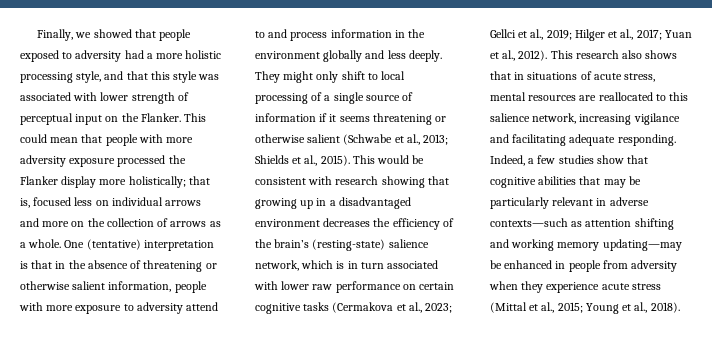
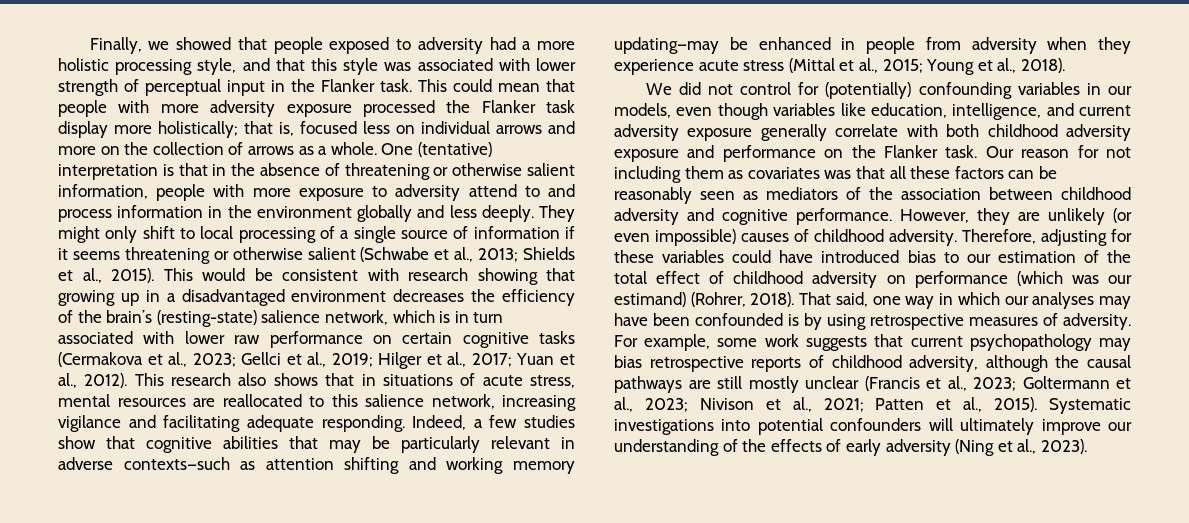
[105,113,181,122] on the Flanker. -> [271,79,412,92] in the Flanker task.
(58, 180) none -> [546,100,575,113] task
(680, 307) none -> [645,82,1132,99] [614,103,1131,120] [614,124,1131,141] [614,145,1131,162] [614,166,1057,183] [614,187,1131,204] [614,208,1132,225] [614,229,1132,246] [614,250,1131,263] [614,271,1132,288] [614,292,1131,309] [614,313,1131,330] [614,334,1131,351] [614,355,1131,372] [614,376,1131,393] [614,397,1131,414] [614,418,1132,435] [614,439,1087,456] // We did not control for (potentially) confounding variables in our models, even though variables like education, intelligence, and current adversity exposure generally correlate with both childhood adversity exposure and performance on the Flanker task. Our reason for not including them as covariates was that all these factors can be reasonably seen as mediators of the association between childhood adversity and cognitive performance. However, they are unlikely (or even impossible) causes of childhood adversity. Therefore, adjusting for these variables could have introduced bias to our estimation of the total effect of childhood adversity on performance (which was our estimand) (Rohrer, 2018). That said, one way in which our analyses may have been confounded is by using retrospective measures of adversity. For example, some work suggests that current psychopathology may bias retrospective reports of childhood adversity, although the causal pathways are still mostly unclear (Francis et al., 2023; Goltermann et al., 2023; Nivison et al., 2021; Patten et al., 2015). Systematic investigations into potential confounders will ultimately improve our understanding of the effects of early adversity (Ning et al., 2023).

